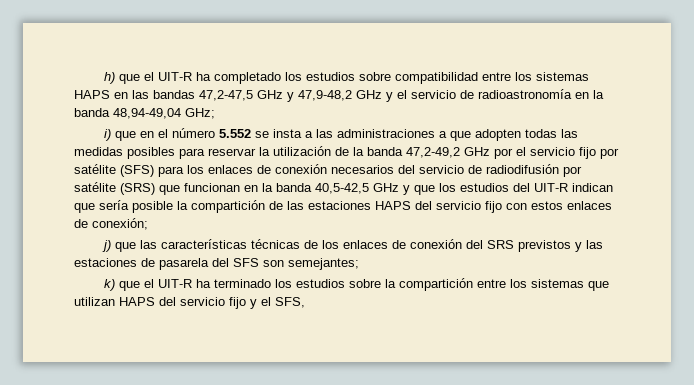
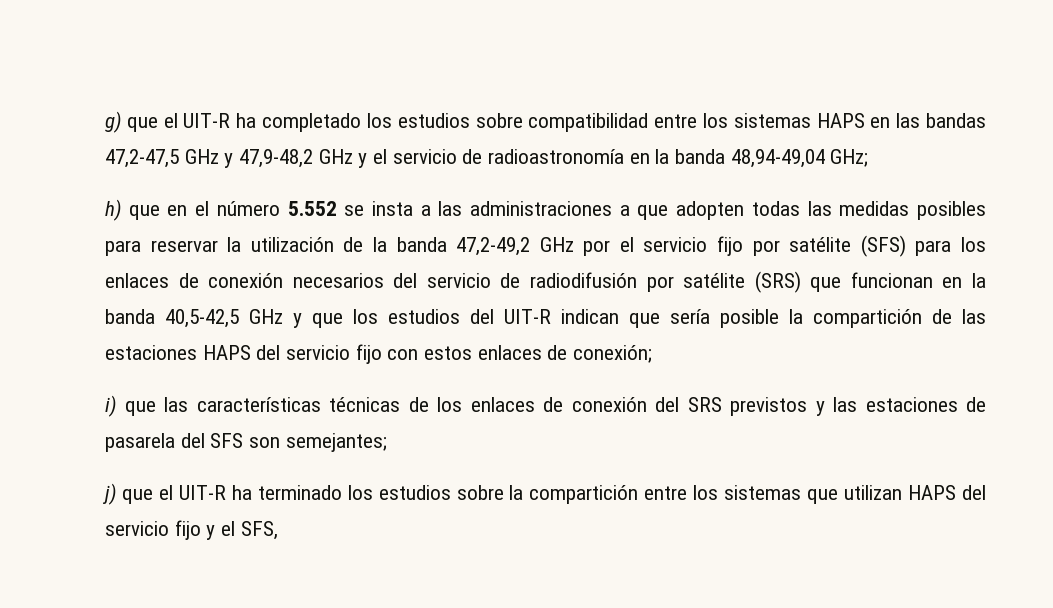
[103,72,115,84] h) -> [105,111,121,133] g)
[103,129,111,141] i) -> [105,199,121,221] h)
[101,240,111,252] j) -> [105,395,116,417] i)
[103,279,115,291] k) -> [102,483,116,505] j)

